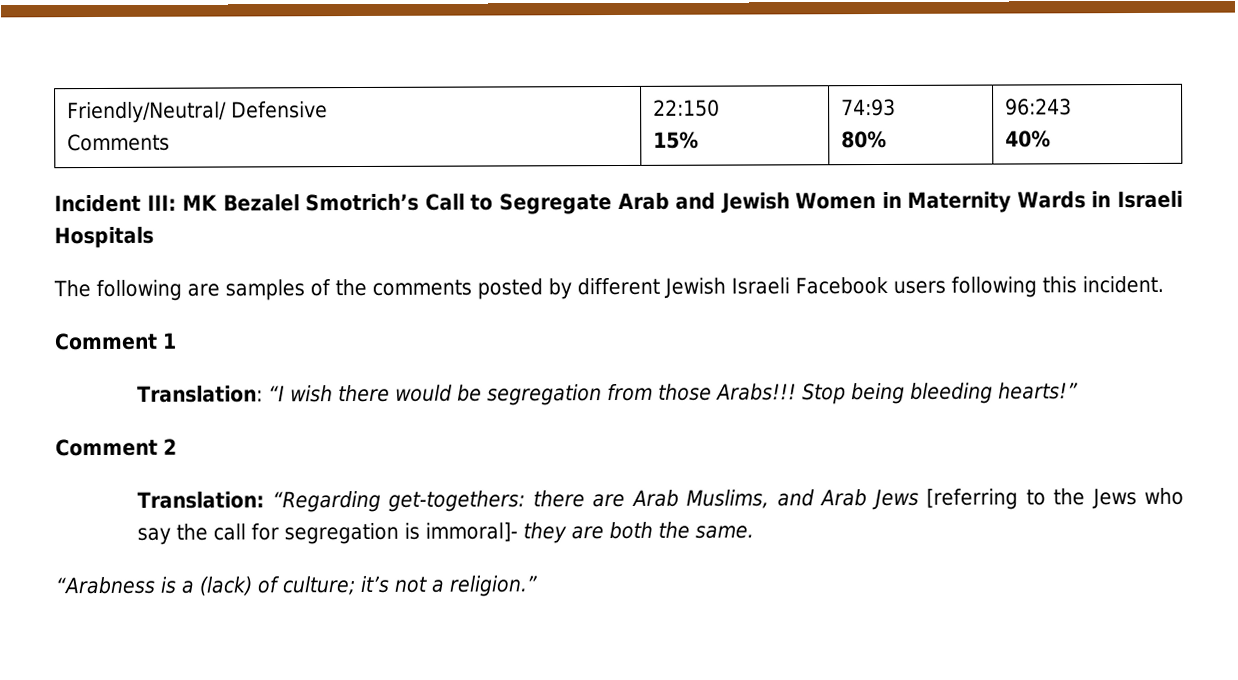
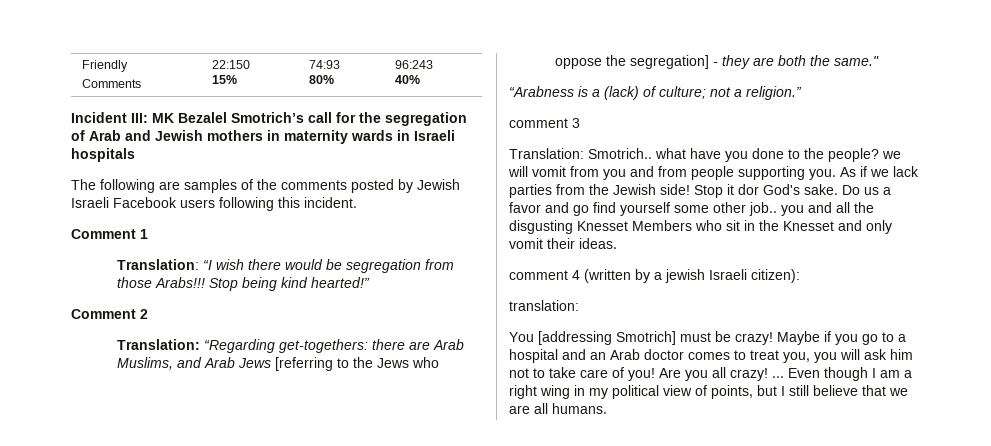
[66,101,328,124] Friendly/Neutral/ Defensive -> [82,60,129,72] Friendly
[424,191,1086,215] Call to Segregate Arab and Jewish Women in Maternity Wards -> [308,112,467,126] [71,130,393,144] call for the segregation of Arab and Jewish mothers in maternity wards
[54,226,154,249] Hospitals -> [71,148,135,162] hospitals
[577,277,660,296] different -> (413, 186) none
[909,382,1078,404] bleeding hearts!” -> [281,277,371,288] kind hearted!”
[136,522,518,545] say the call for segregation is immoral]- -> [555,55,719,69] oppose the segregation] -
[694,525,754,539] same. -> [834,56,880,66] same."
[359,575,389,593] it’s -> (706, 92) none
(537, 586) none -> [509,118,580,128] [509,148,901,162] [508,166,919,180] [509,184,891,198] [509,202,874,216] [509,220,892,234] [509,238,617,249] [509,269,800,283] [509,300,579,311] [509,331,906,345] [509,349,913,363] [509,367,912,381] [509,385,908,399] [509,403,607,414] // comment 3 // Translation: Smotrich.. what have you done to the people? we will vomit from you and from people supporting you. As if we lack parties from the Jewish side! Stop it dor God's sake. Do us a favor and go find yourself some other job.. you and all the disgusting Knesset Members who sit in the Knesset and only vomit their ideas. // comment 4 (written by a jewish Israeli citizen): // translation: // You [addressing Smotrich] must be crazy! Maybe if you go to a hospital and an Arab doctor comes to treat you, you will ask him not to take care of you! Are you all crazy! ... Even though I am a right wing in my political view of points, but I still believe that we are all humans.

